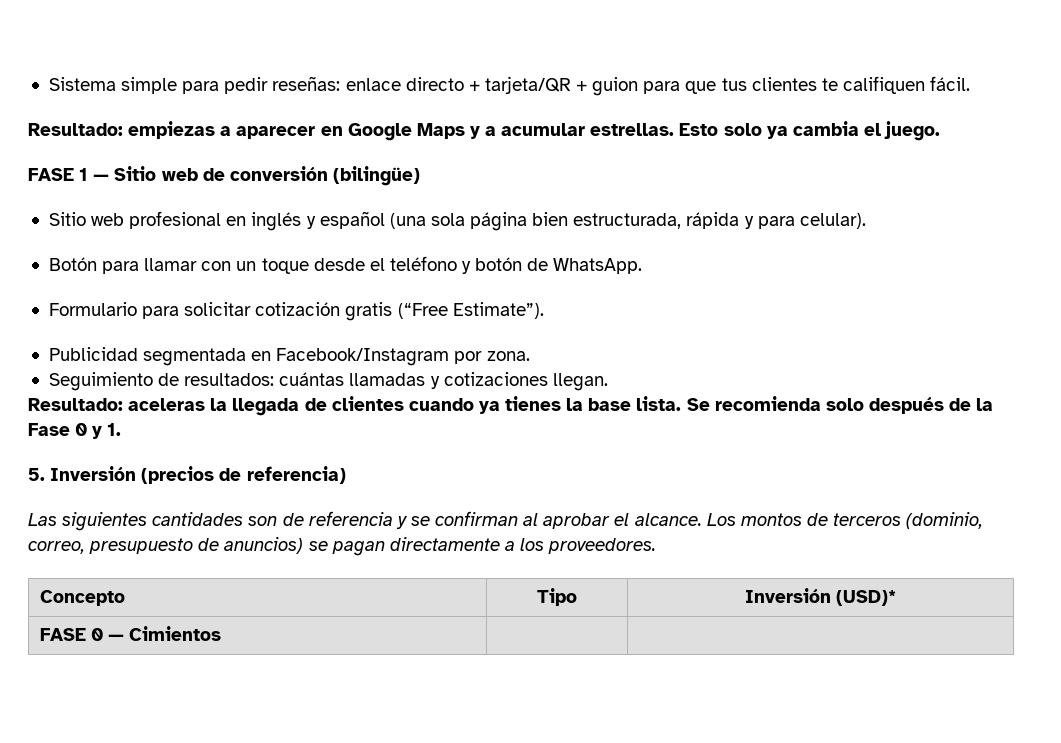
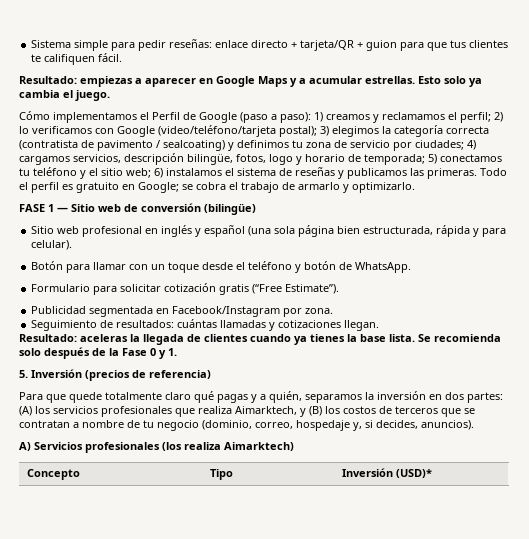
(941, 131) none -> [19,111,503,123] [19,125,489,137] [19,140,476,151] [19,153,502,165] [19,167,507,179] [19,182,415,193] // Cómo implementamos el Perfil de Google (paso a paso): 1) creamos y reclamamos el perfil; 2) lo verificamos con Google (video/teléfono/tarjeta postal); 3) elegimos la categoría correcta (contratista de pavimento / sealcoating) y definimos tu zona de servicio por ciudades; 4) cargamos servicios, descripción bilingüe, fotos, logo y horario de temporada; 5) conectamos tu teléfono y el sitio web; 6) instalamos el sistema de reseñas y publicamos las primeras. Todo el perfil es gratuito en Google; se cobra el trabajo de armarlo y optimizarlo.
[28,511,984,531] [28,537,657,556] Las siguientes cantidades son de referencia y se confirman al aprobar el alcance. Los montos de terceros (dominio, correo, presupuesto de anuncios) se pagan directamente a los proveedores. -> [19,391,503,403] [19,406,475,417] [19,420,474,431] [19,442,294,453] Para que quede totalmente claro qué pagas y a quién, separamos la inversión en dos partes: (A) los servicios profesionales que realiza Aimarktech, y (B) los costos de terceros que se contratan a nombre de tu negocio (dominio, correo, hospedaje y, si decides, anuncios). // A) Servicios profesionales (los realiza Aimarktech)
[39,626,222,641] // FASE 0 — Cimientos | | -> (432, 473) none

